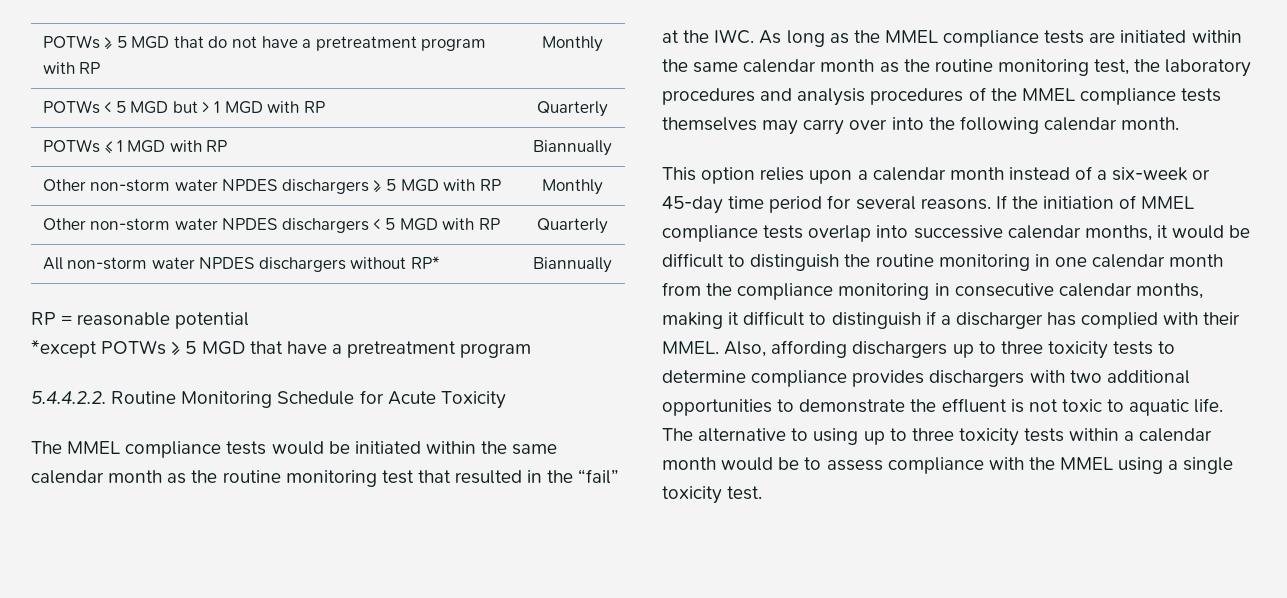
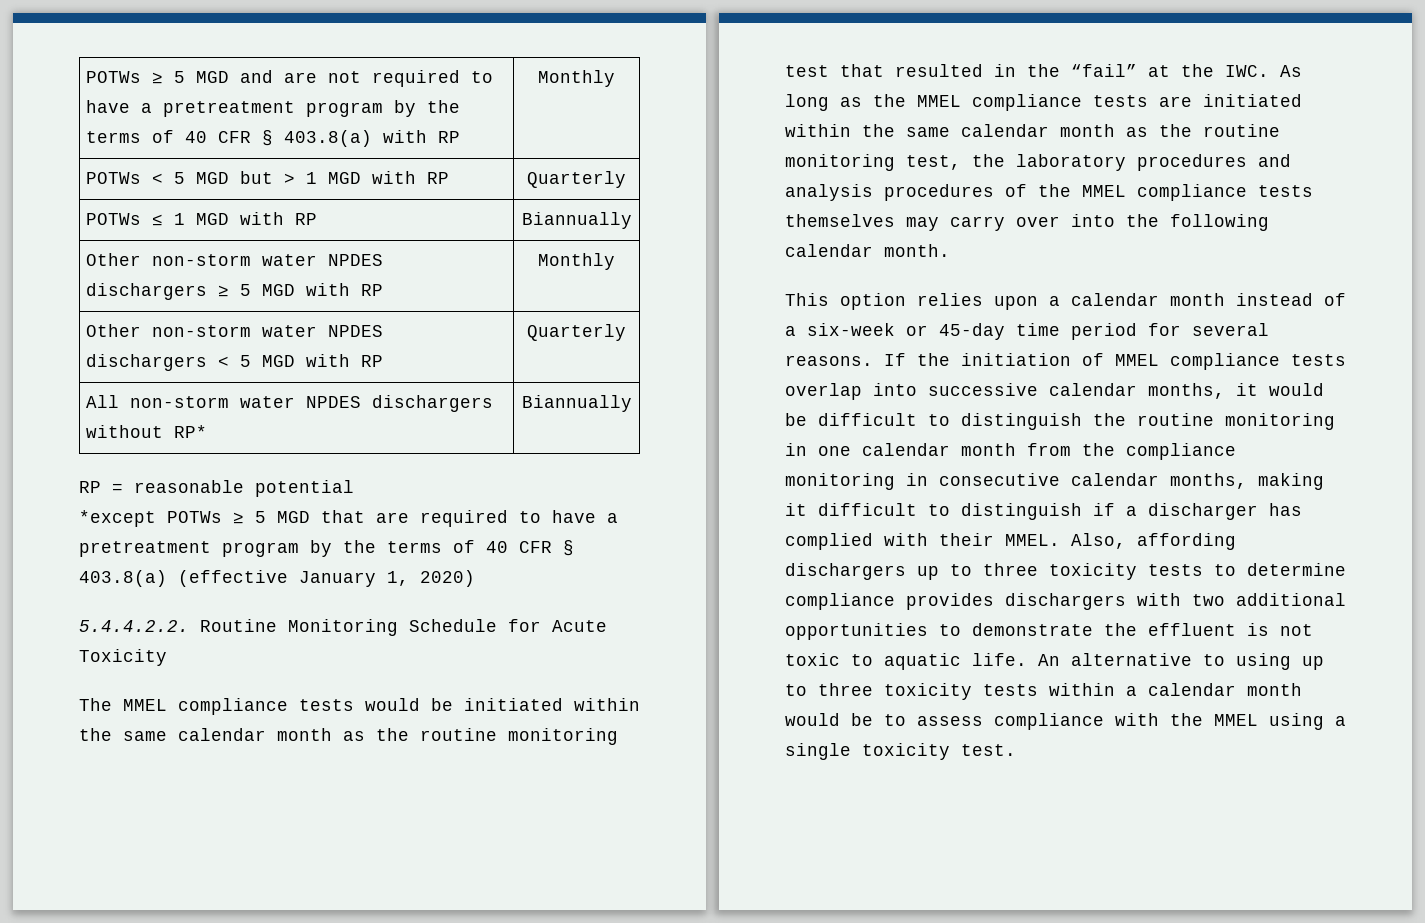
[42,35,487,51] POTWs ≥ 5 MGD that do not have a pretreatment program -> [86,70,494,87] [86,100,461,117] [86,130,373,147] POTWs ≥ 5 MGD and are not required to have a pretreatment program by the terms of 40 CFR § 403.8(a)
[286,341,532,358] have a pretreatment program -> [376,510,618,527] [79,540,574,557] [79,570,475,587] are required to have a pretreatment program by the terms of 40 CFR § 403.8(a) (effective January 1, 2020)
[662,428,693,441] The -> [1038,654,1060,666] An

